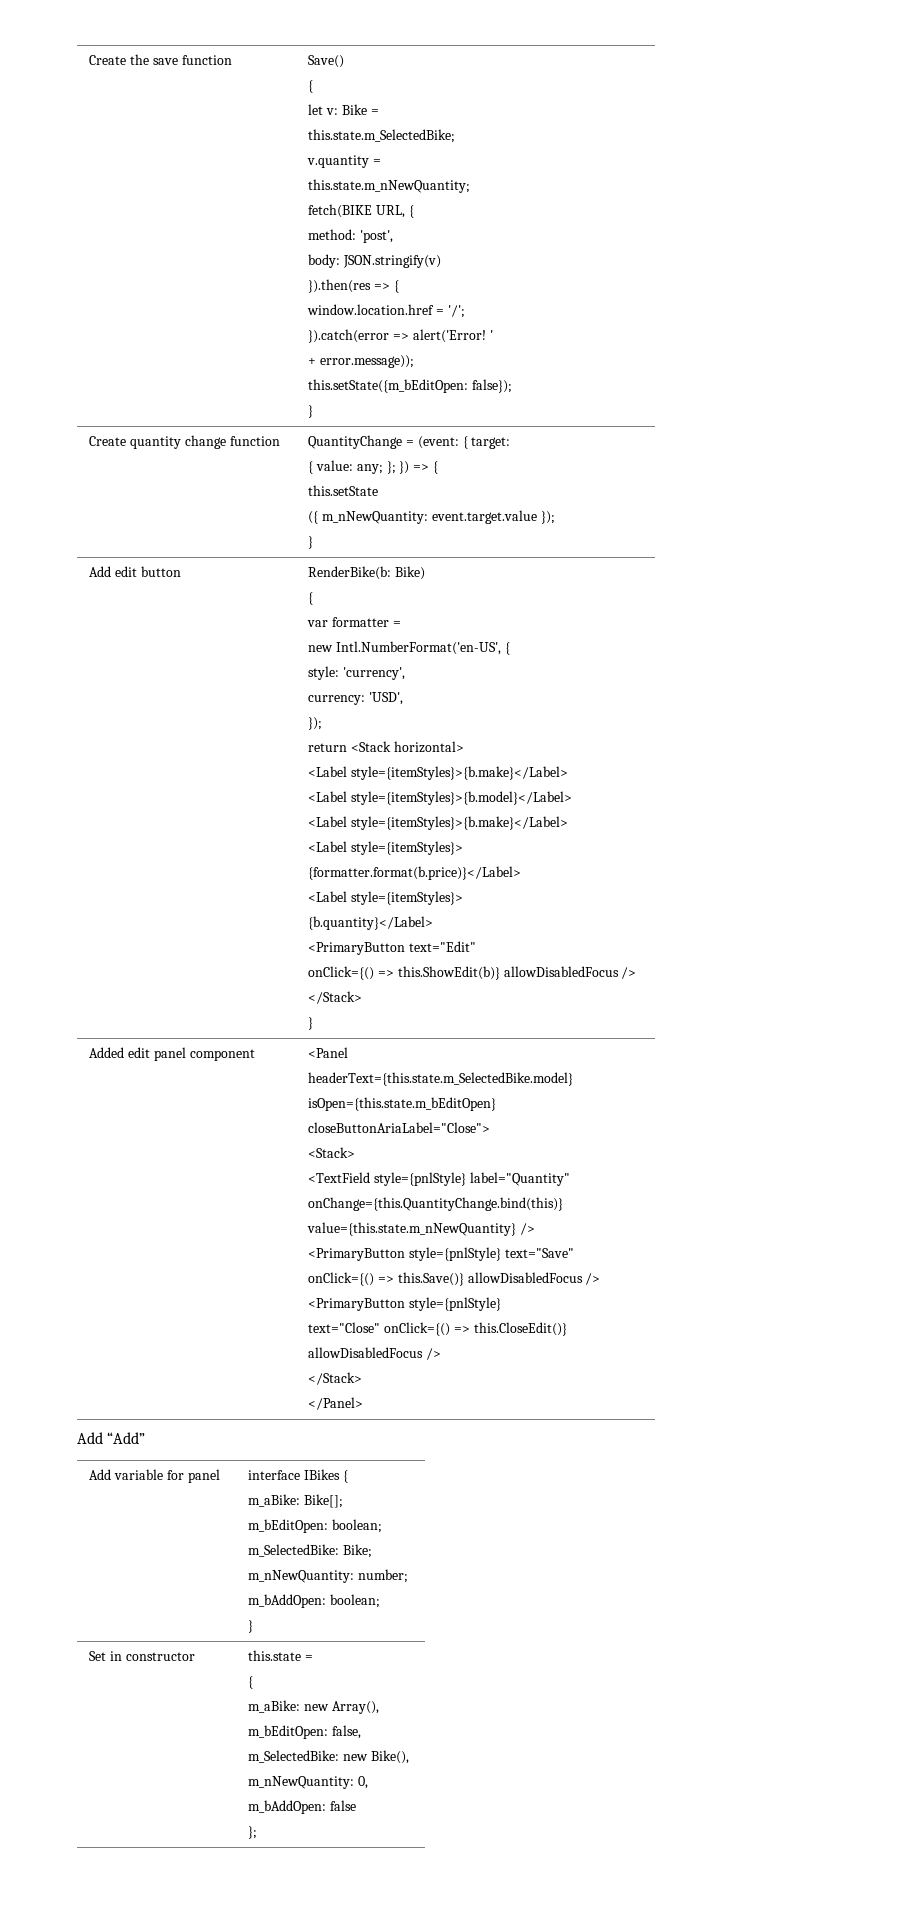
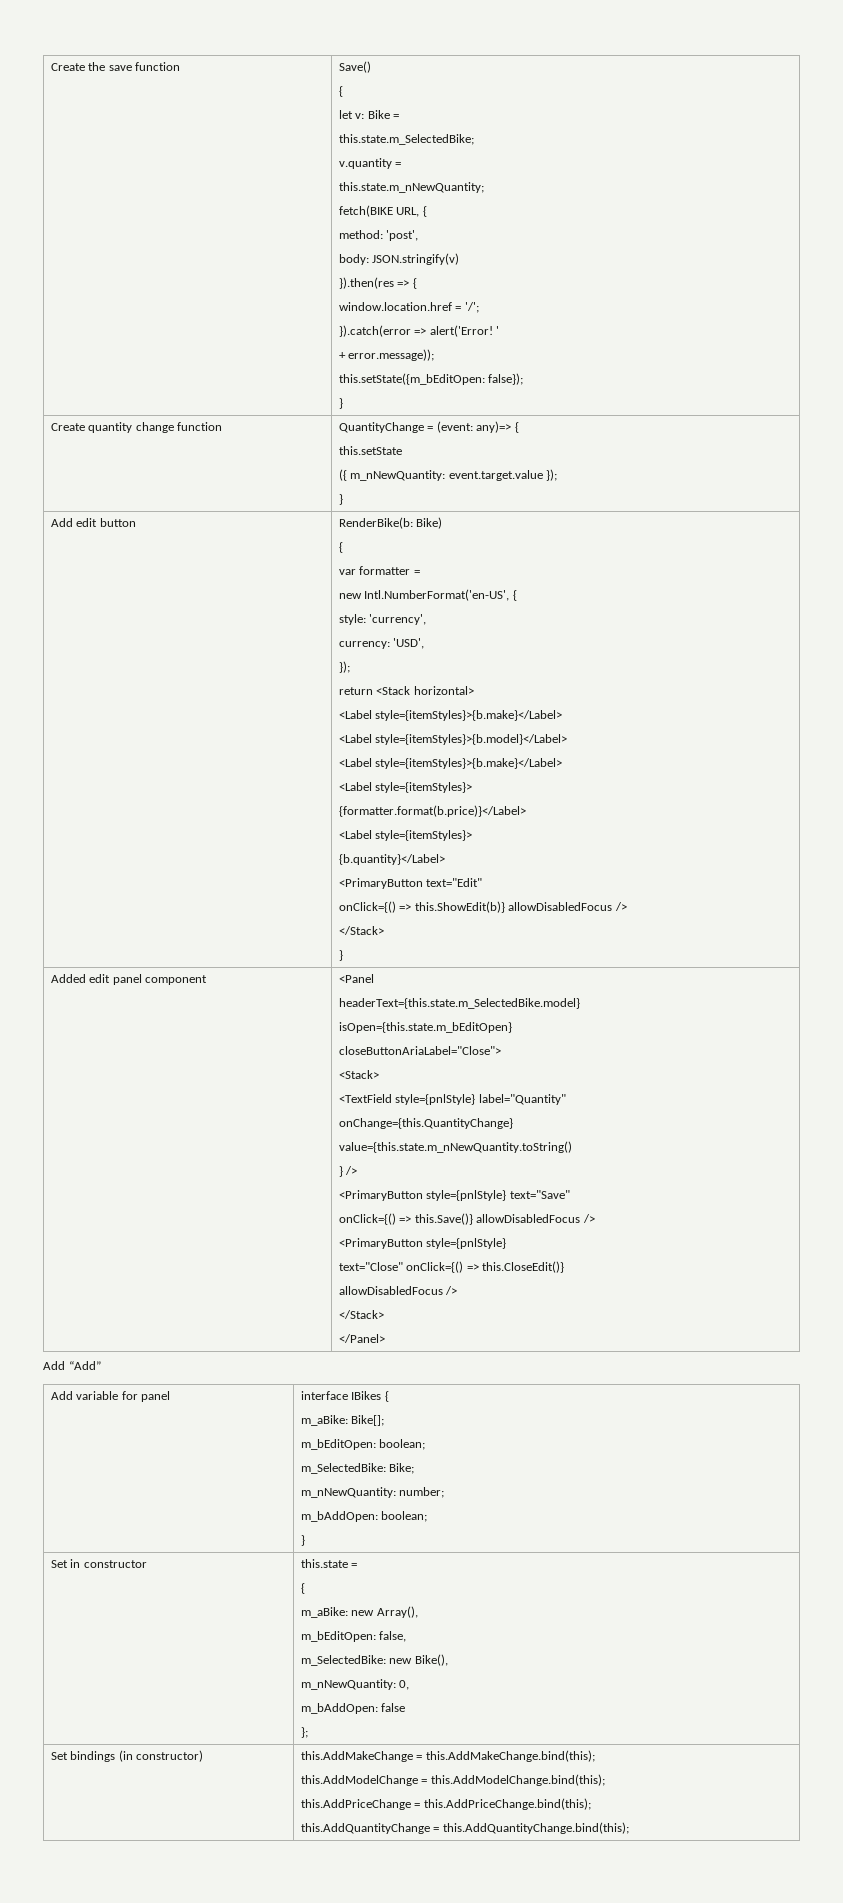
[462,436,511,449] [308,460,430,474] { target: // { value: any; }; }) => -> [476,421,512,433] any)=>
[308,1197,564,1211] [307,1222,517,1236] onChange={this.QuantityChange.bind(this)} // value={this.state.m_nNewQuantity} -> [338,1118,513,1129] [338,1141,572,1153] [338,1166,343,1177] onChange={this.QuantityChange} // value={this.state.m_nNewQuantity.toString() // }
(258, 1832) none -> [50,1750,204,1762] [300,1750,595,1762] [300,1774,605,1786] [300,1798,591,1810] [300,1822,629,1834] // Set bindings (in constructor) | this.AddMakeChange = this.AddMakeChange.bind(this); // this.AddModelChange = this.AddModelChange.bind(this); // this.AddPriceChange = this.AddPriceChange.bind(this); // this.AddQuantityChange = this.AddQuantityChange.bind(this);

